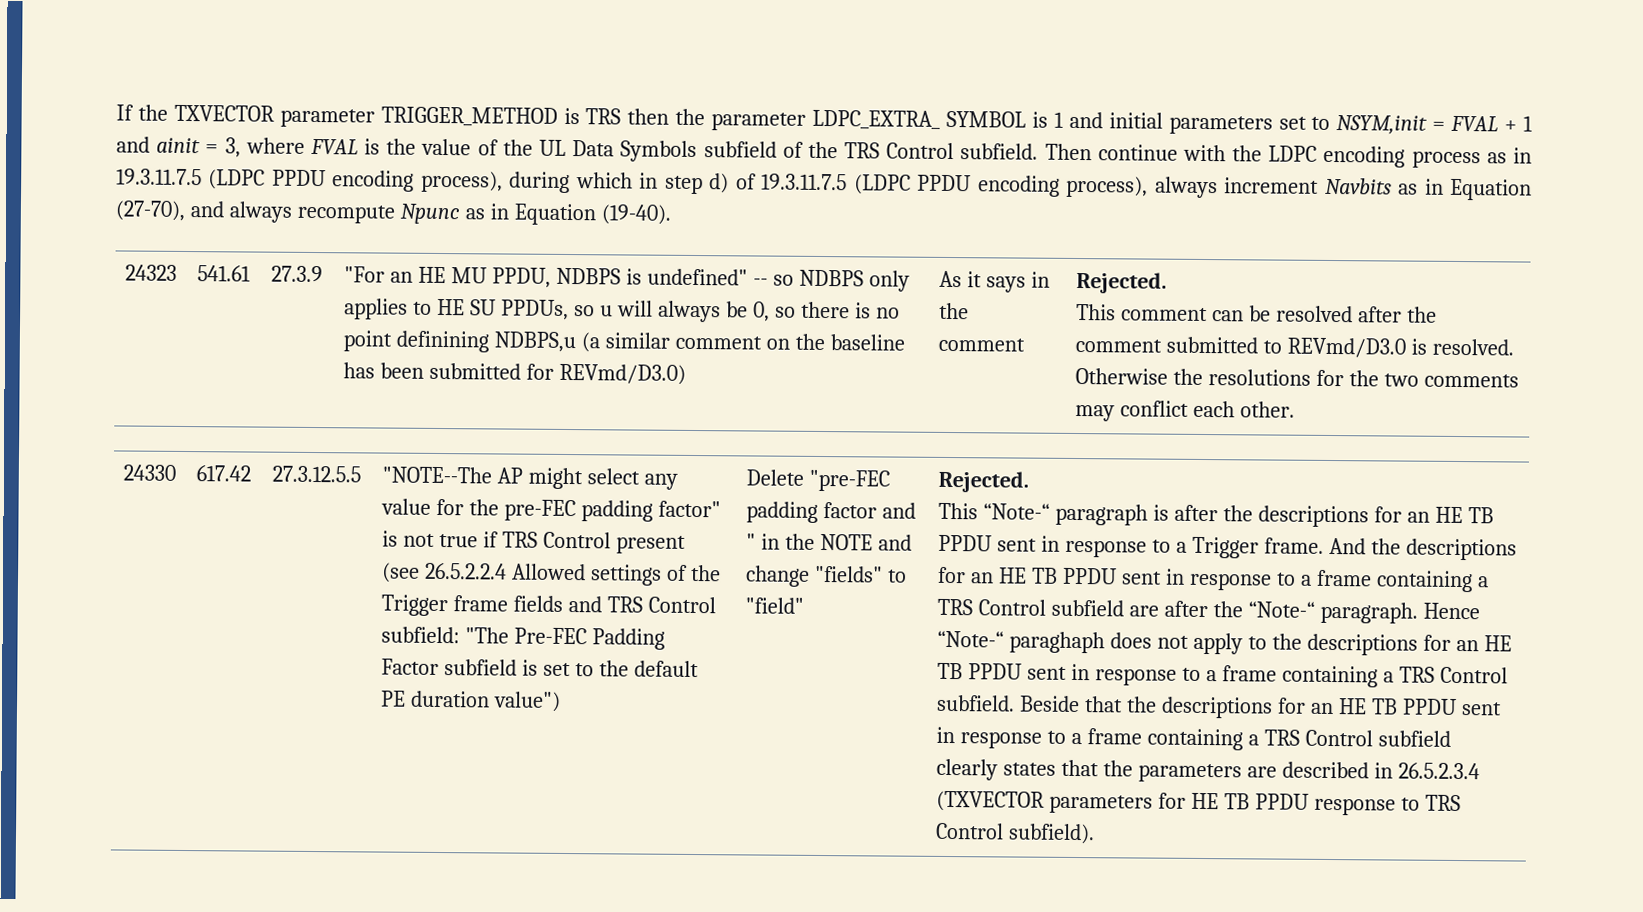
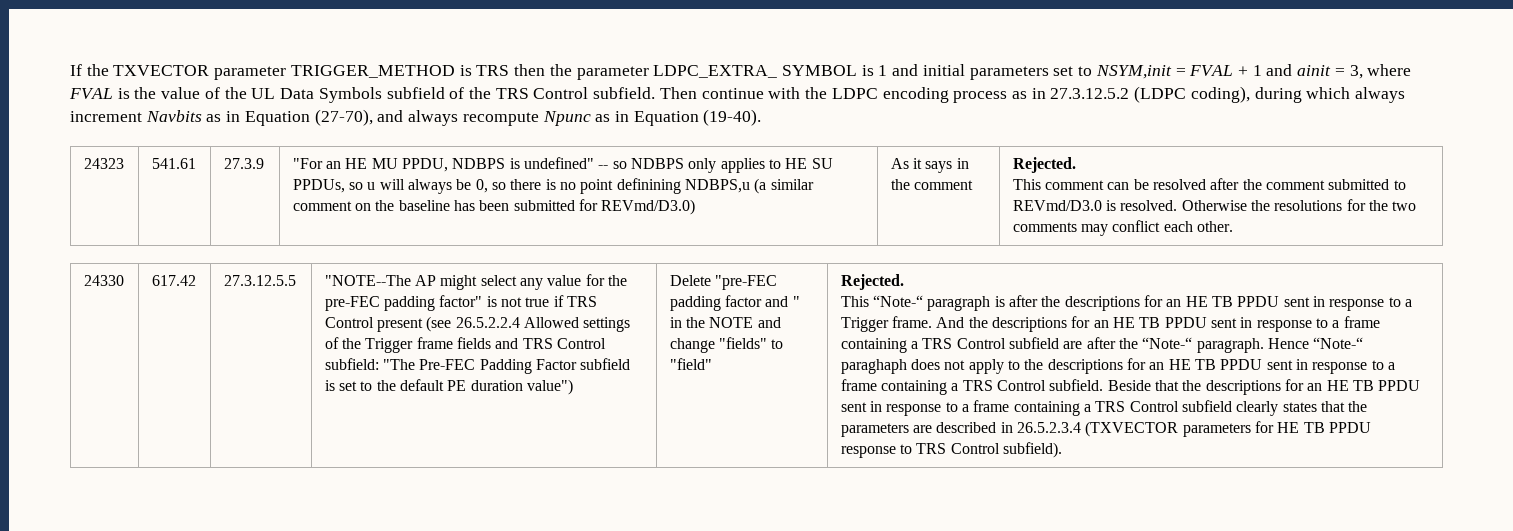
[116,168,1149,198] 19.3.11.7.5 (LDPC PPDU encoding process), during which in step d) of 19.3.11.7.5 (LDPC PPDU encoding process), -> [1050,86,1351,103] 27.3.12.5.2 (LDPC coding), during which

